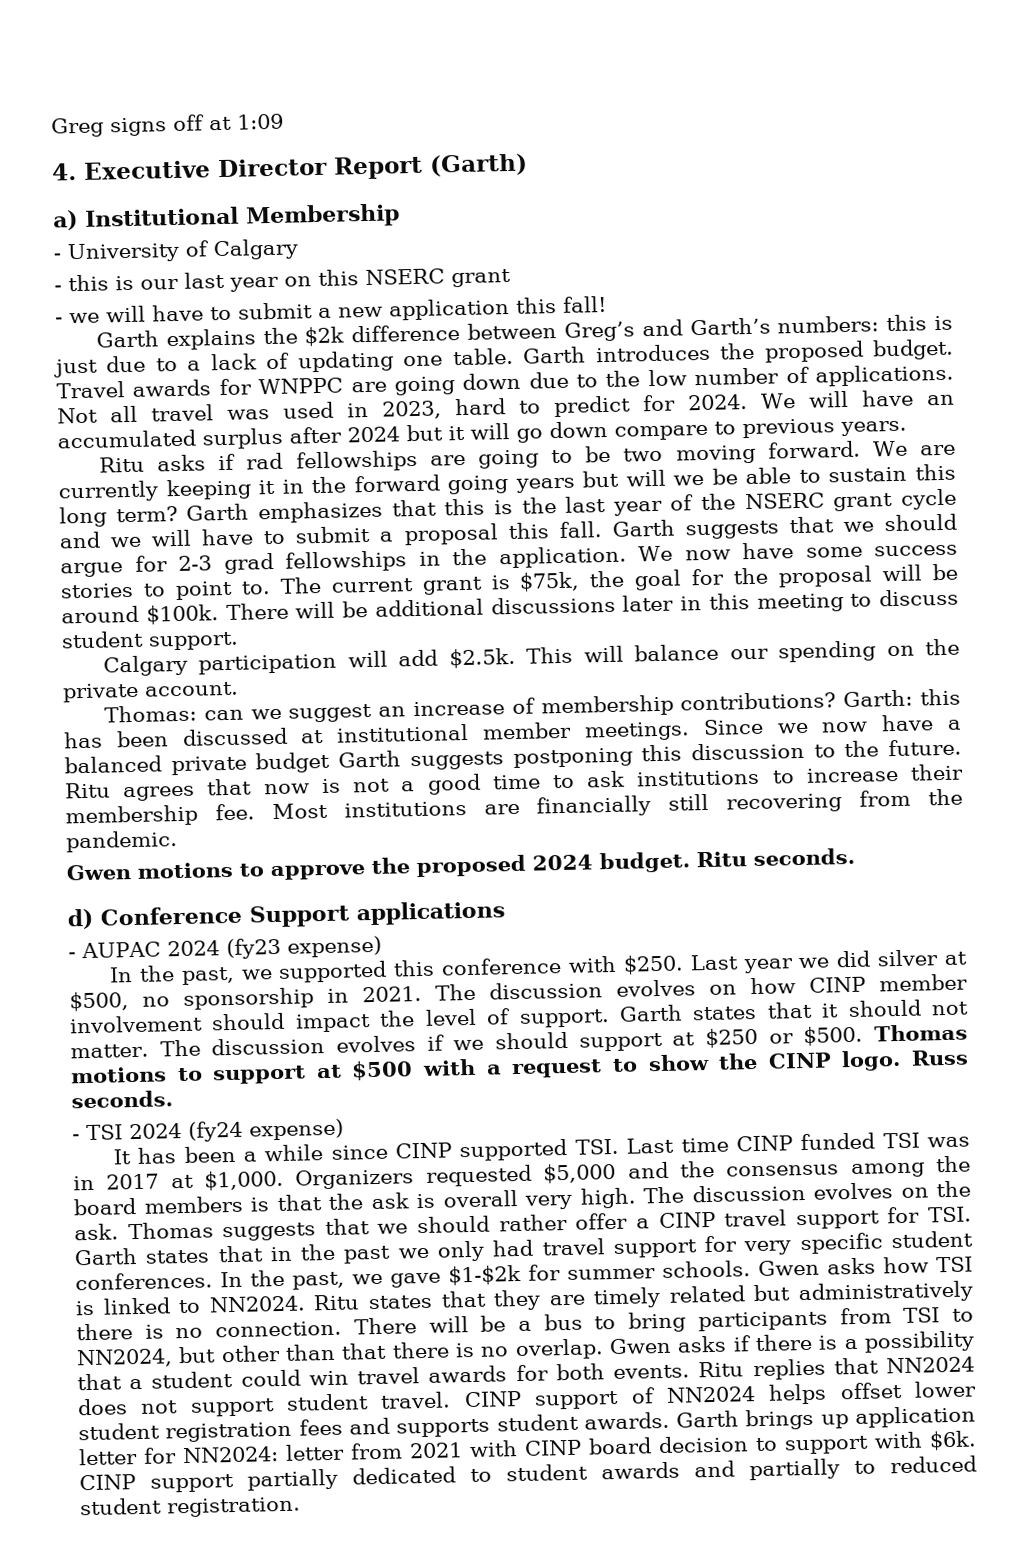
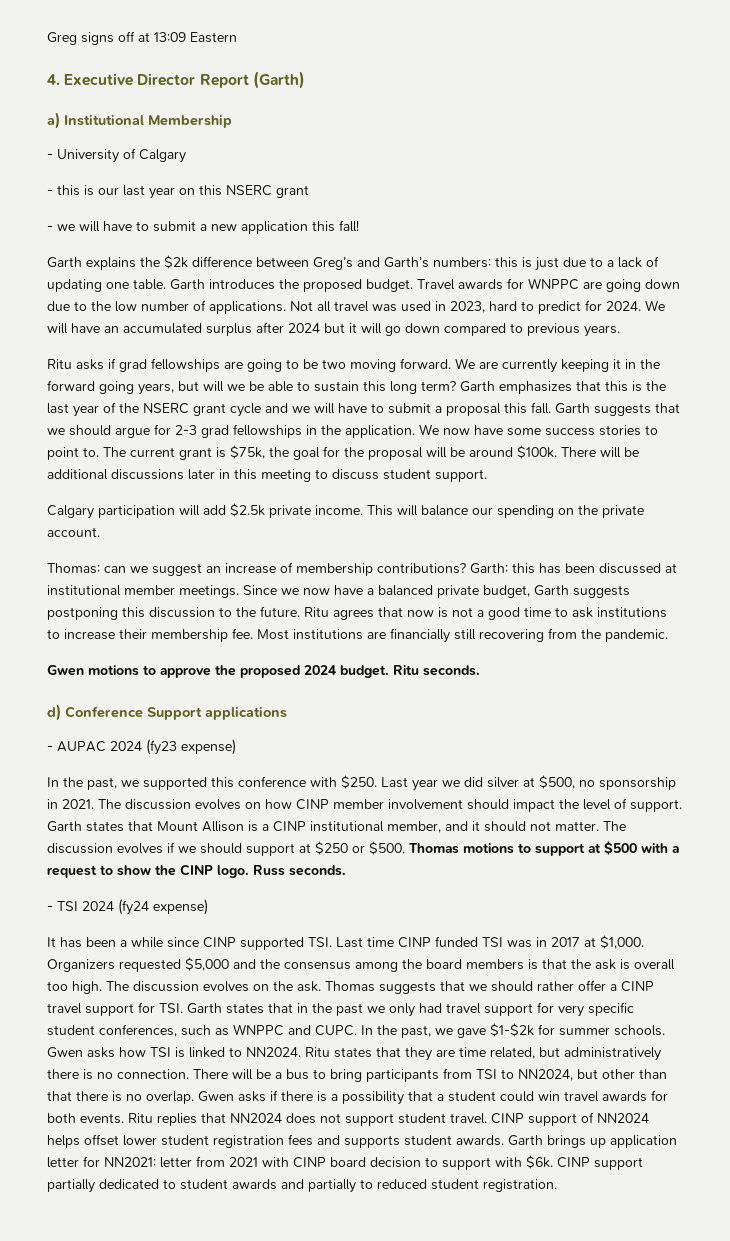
[237,113,284,130] 1:09 -> [154,32,237,43] 13:09 Eastern
[614,424,708,441] compare -> [444,323,506,336] compared
[246,452,284,470] rad -> [119,359,147,372] grad
[514,477,575,493] years -> [138,383,174,395] years,
[448,647,516,669] $2.5k. -> [230,503,363,518] $2.5k private income.
[255,751,331,774] budget -> [483,585,530,598] budget,
(813, 1010) none -> [157,821,468,833] Mount Allison is a CINP institutional member, and
[524,1194,572,1210] very -> [47,981,68,991] too
[75,1271,213,1291] conferences. -> [99,1024,357,1037] conferences, such as WNPPC and CUPC.
[593,1285,745,1309] timely related -> [459,1047,535,1059] time related,
[182,1446,279,1464] NN2024: -> [104,1157,156,1167] NN2021:

